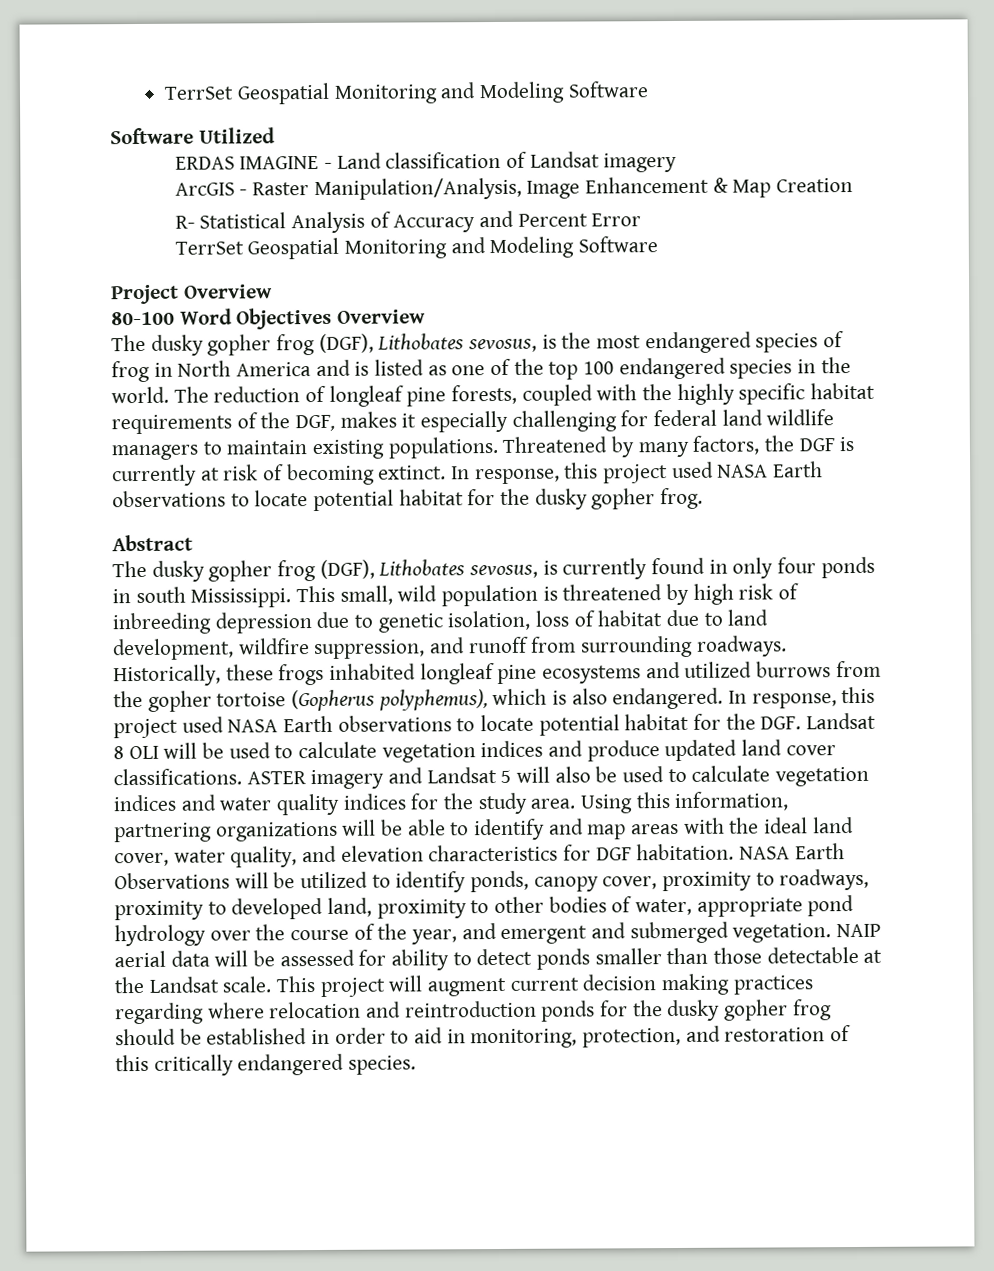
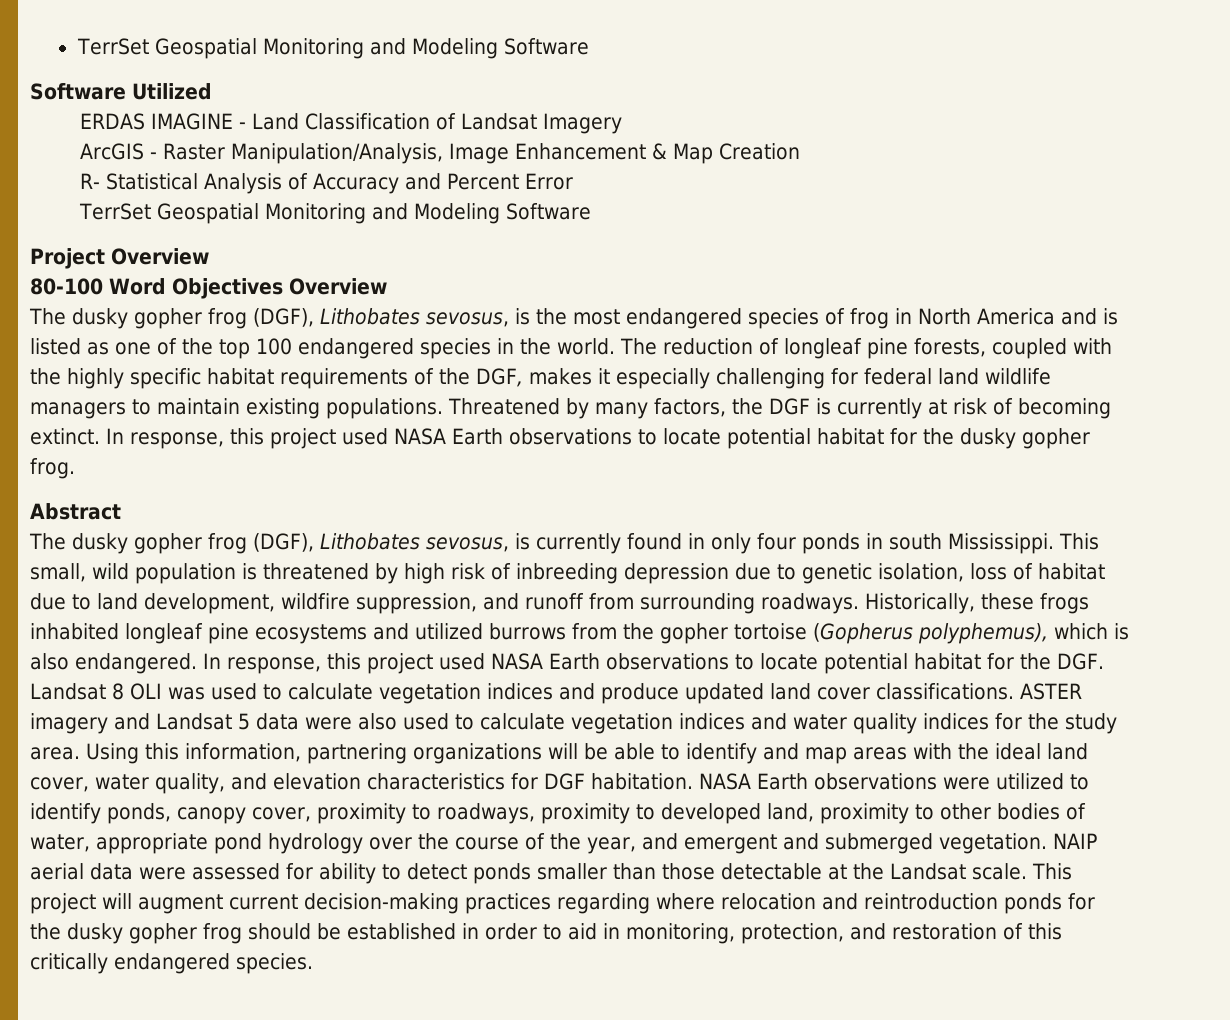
[385,151,502,169] classification -> [305,113,431,130] Classification
[603,152,678,173] imagery -> [543,113,623,134] Imagery
[163,742,225,759] will be -> [168,687,205,700] was
[516,766,618,783] will also be -> [256,713,397,730] data were also
[114,872,296,890] Observations will be -> [814,773,990,790] observations were
[214,950,276,967] will be -> [139,867,186,880] were
[582,973,731,996] decision making -> [304,893,459,914] decision-making

